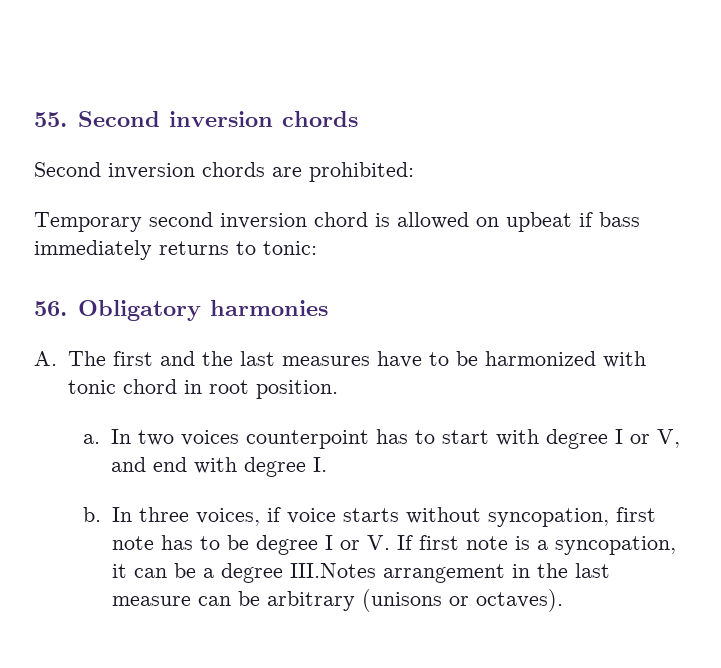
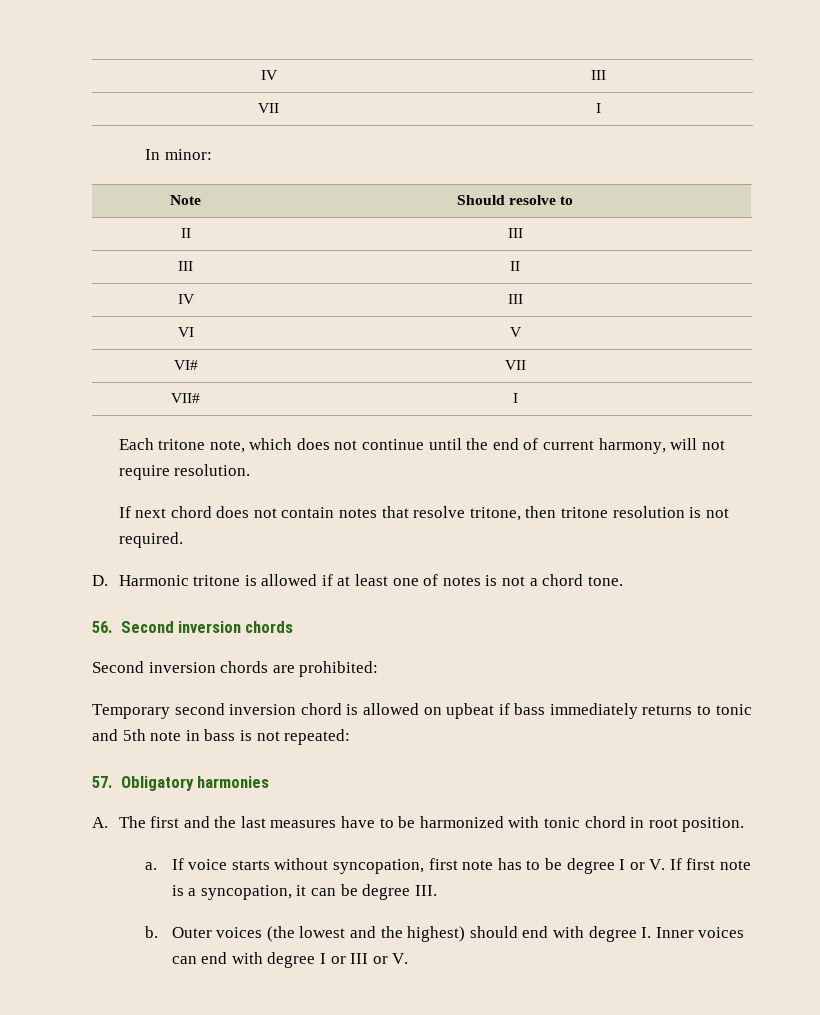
[34,112,67,127] 55. -> [260,70,278,80] [591,70,606,80] [258,103,279,113] [596,103,601,113] [145,149,212,160] [170,195,201,205] [456,195,574,205] [180,228,191,238] [507,228,523,238] [178,261,193,271] [510,261,520,271] [177,294,195,304] [507,294,523,304] [177,327,194,337] [509,327,522,337] [173,360,198,370] [504,360,526,370] [171,393,200,403] [512,393,518,403] [118,438,725,454] [118,464,251,480] [118,506,729,521] [118,532,183,548] [92,574,623,586] [92,621,112,633] IV | III // VII | I // In minor: // Note | Should resolve to // II | III // III | II // IV | III // VI | V // VI# | VII // VII# | I // Each tritone note, which does not continue until the end of current harmony, will not require resolution. // If next chord does not contain notes that resolve tritone, then tritone resolution is not required. // D. Harmonic tritone is allowed if at least one of notes is not a chord tone. // 56.
[263,241,317,255] [34,301,67,316] tonic: // 56. -> [715,704,752,715] [92,729,351,745] [92,776,112,788] tonic and 5th note in bass is not repeated: // 57.
[110,429,680,449] [110,457,327,477] [82,507,281,526] In two voices counterpoint has to start with degree I or V, and end with degree I. // b. In three voices, if -> [171,858,184,870] If
[202,563,610,583] [111,589,563,612] a degree III.Notes arrangement in the last measure can be arbitrary (unisons or octaves). -> [362,884,437,900] [145,926,745,942] [171,952,409,968] degree III. // b. Outer voices (the lowest and the highest) should end with degree I. Inner voices can end with degree I or III or V.

